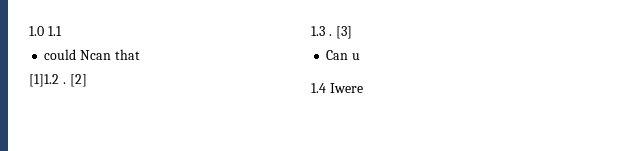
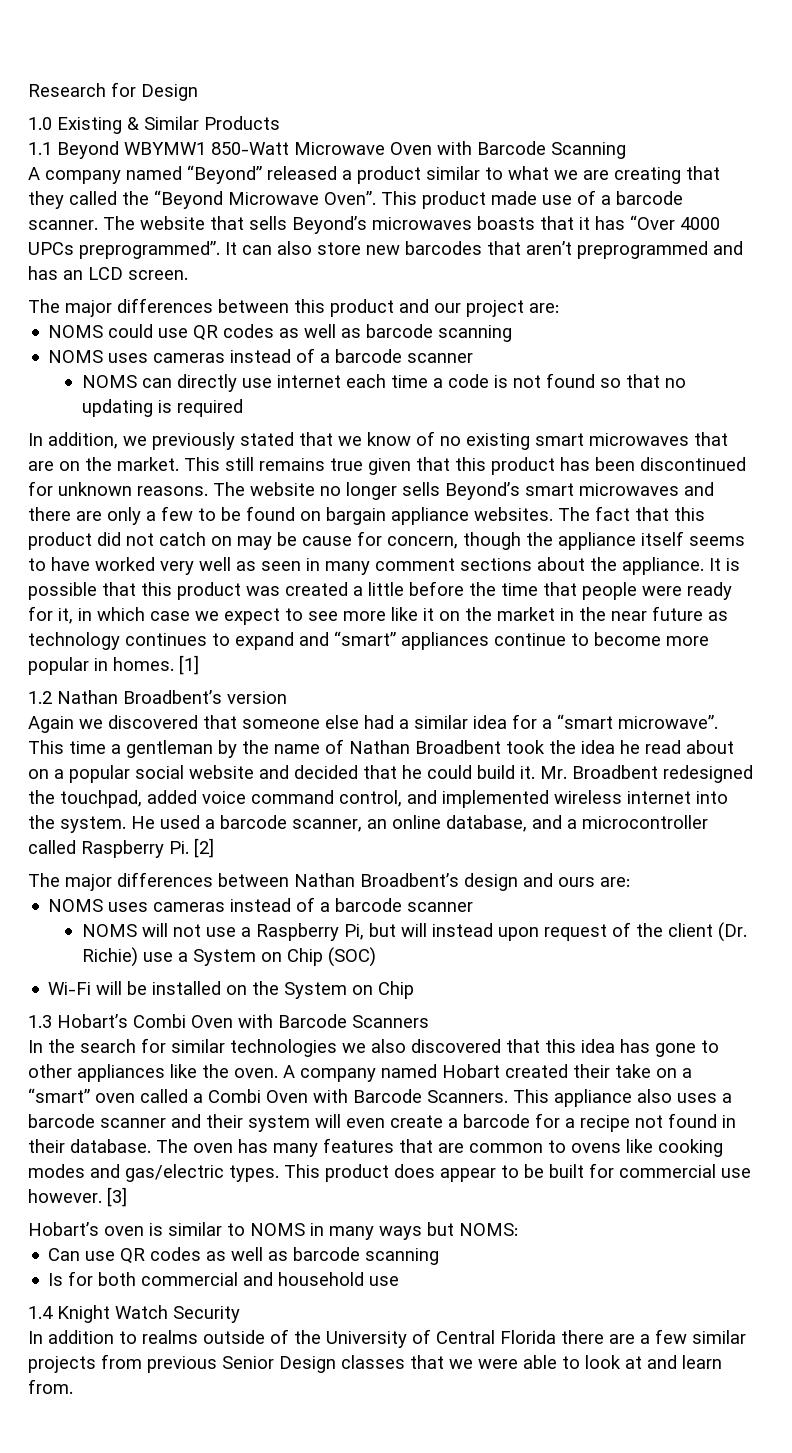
[29,26,62,36] [44,49,140,60] [29,74,87,87] [311,26,352,39] [326,50,361,60] [311,83,363,93] 1.0 1.1 // could Ncan that // [1]1.2 . [2] // 1.3 . [3] // Can u // 1.4 Iwere -> [28,82,198,101] [28,116,280,134] [28,141,626,159] [28,165,720,184] [28,190,683,209] [28,215,720,234] [28,241,743,259] [28,266,188,280] [28,298,559,317] [48,324,513,342] [48,348,474,363] [81,373,686,392] [81,399,243,417] [28,431,728,450] [28,457,746,475] [28,481,714,500] [28,506,705,525] [28,531,745,550] [28,557,740,575] [28,581,732,600] [28,606,728,625] [28,631,709,650] [28,655,199,675] [28,690,287,704] [28,714,718,733] [28,739,734,758] [28,765,753,783] [28,790,728,808] [28,815,708,833] [28,838,214,858] [28,872,630,891] [48,897,474,912] [81,922,747,942] [81,947,376,967] [48,981,415,999] [28,1014,429,1028] [28,1038,719,1057] [28,1064,692,1082] [28,1088,732,1107] [28,1113,736,1132] [28,1138,723,1157] [28,1163,751,1182] [28,1187,127,1207] [28,1222,518,1240] [48,1247,440,1265] [48,1271,400,1286] [28,1305,240,1323] [28,1329,746,1348] [28,1354,722,1373] [28,1379,73,1394] Research for Design // 1.0 Existing & Similar Products // 1.1 Beyond WBYMW1 850-Watt Microwave Oven with Barcode Scanning // A company named “Beyond” released a product similar to what we are creating that they called the “Beyond Microwave Oven”. This product made use of a barcode scanner. The website that sells Beyond’s microwaves boasts that it has “Over 4000 UPCs preprogrammed”. It can also store new barcodes that aren’t preprogrammed and has an LCD screen. // The major differences between this product and our project are: // NOMS could use QR codes as well as barcode scanning // NOMS uses cameras instead of a barcode scanner // NOMS can directly use internet each time a code is not found so that no updating is required // In addition, we previously stated that we know of no existing smart microwaves that are on the market. This still remains true given that this product has been discontinued for unknown reasons. The website no longer sells Beyond’s smart microwaves and there are only a few to be found on bargain appliance websites. The fact that this product did not catch on may be cause for concern, though the appliance itself seems to have worked very well as seen in many comment sections about the appliance. It is possible that this product was created a little before the time that people were ready for it, in which case we expect to see more like it on the market in the near future as technology continues to expand and “smart” appliances continue to become more popular in homes. [1] // 1.2 Nathan Broadbent’s version // Again we discovered that someone else had a similar idea for a “smart microwave”. This time a gentleman by the name of Nathan Broadbent took the idea he read about on a popular social website and decided that he could build it. Mr. Broadbent redesigned the touchpad, added voice command control, and implemented wireless internet into the system. He used a barcode scanner, an online database, and a microcontroller called Raspberry Pi. [2] // The major differences between Nathan Broadbent’s design and ours are: // NOMS uses cameras instead of a barcode scanner // NOMS will not use a Raspberry Pi, but will instead upon request of the client (Dr. Richie) use a System on Chip (SOC) // Wi-Fi will be installed on the System on Chip // 1.3 Hobart’s Combi Oven with Barcode Scanners // In the search for similar technologies we also discovered that this idea has gone to other appliances like the oven. A company named Hobart created their take on a “smart” oven called a Combi Oven with Barcode Scanners. This appliance also uses a barcode scanner and their system will even create a barcode for a recipe not found in their database. The oven has many features that are common to ovens like cooking modes and gas/electric types. This product does appear to be built for commercial use however. [3] // Hobart’s oven is similar to NOMS in many ways but NOMS: // Can use QR codes as well as barcode scanning // Is for both commercial and household use // 1.4 Knight Watch Security // In addition to realms outside of the University of Central Florida there are a few similar projects from previous Senior Design classes that we were able to look at and learn from.

